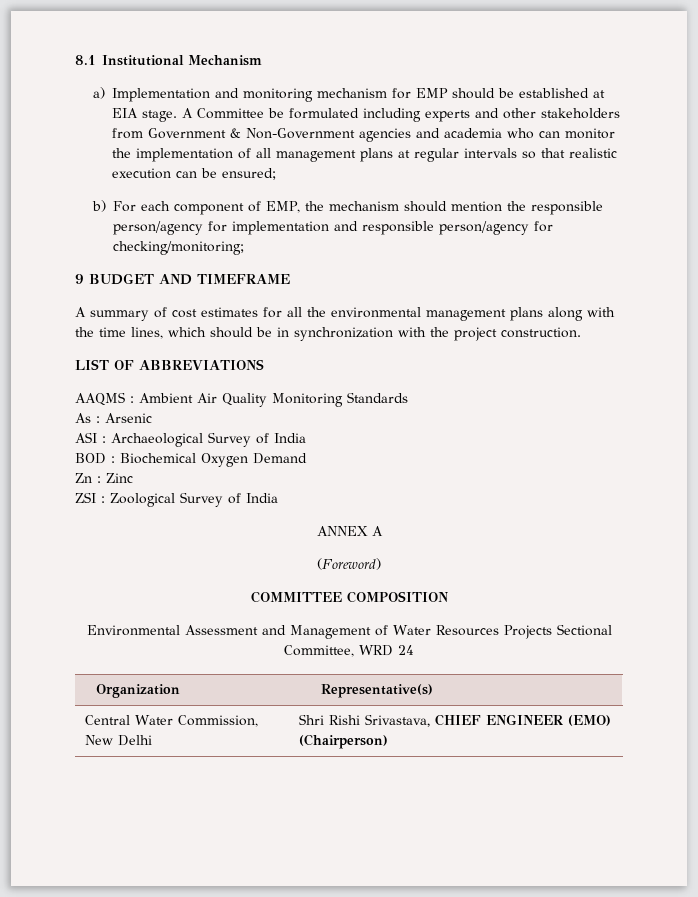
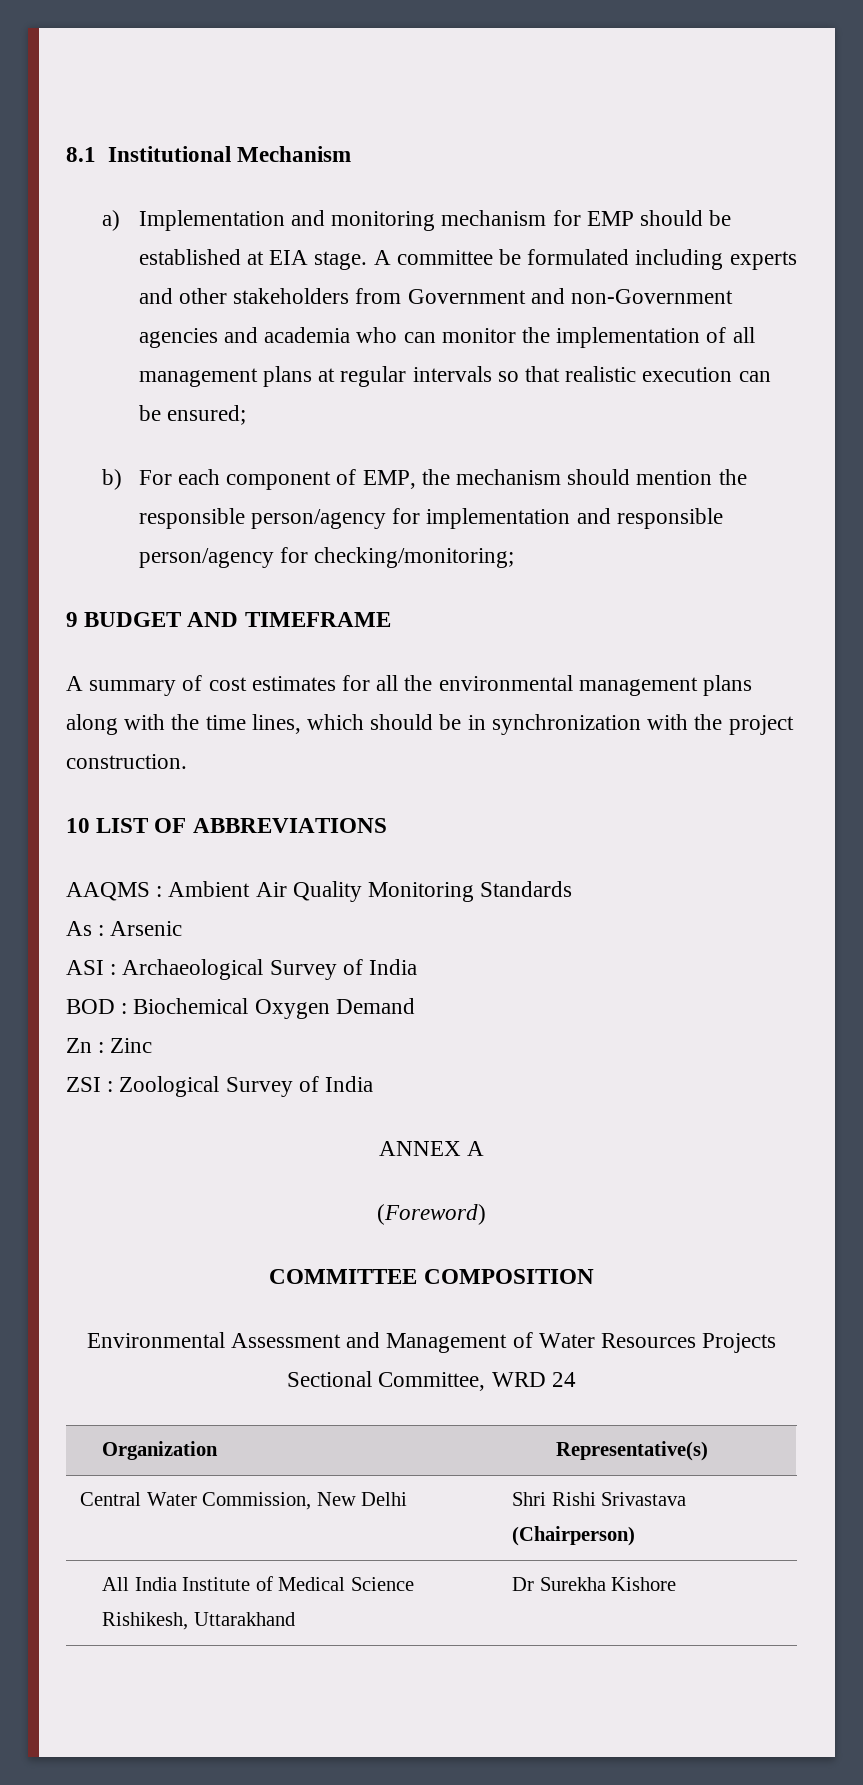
[196,108,264,119] Committee -> [396,250,493,265] committee
[229,128,355,139] & Non-Government -> [530,288,733,304] and non-Government
(581, 332) none -> [66,818,90,833] 10
[365,714,612,727] [299,734,389,749] Srivastava, CHIEF ENGINEER (EMO) (Chairperson) -> [601,1492,687,1506] [512,1526,636,1546] [102,1576,414,1591] [102,1612,295,1630] [512,1577,677,1591] Srivastava (Chairperson) // All India Institute of Medical Science Rishikesh, Uttarakhand | Dr Surekha Kishore

